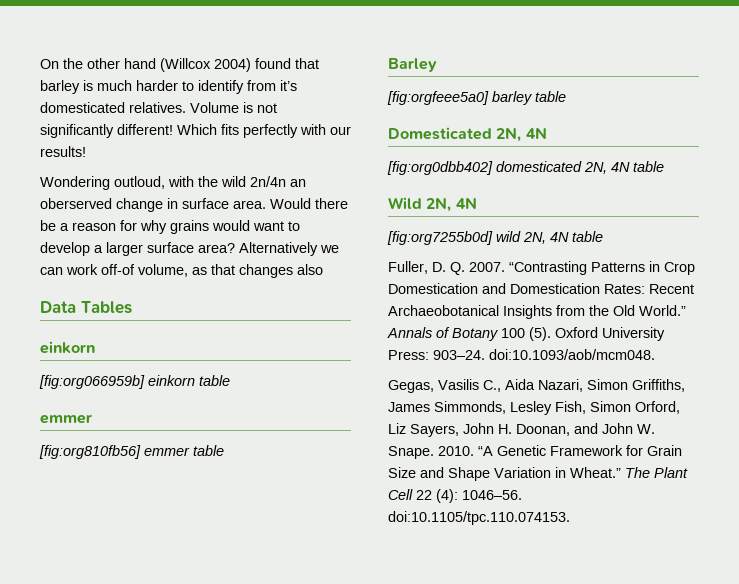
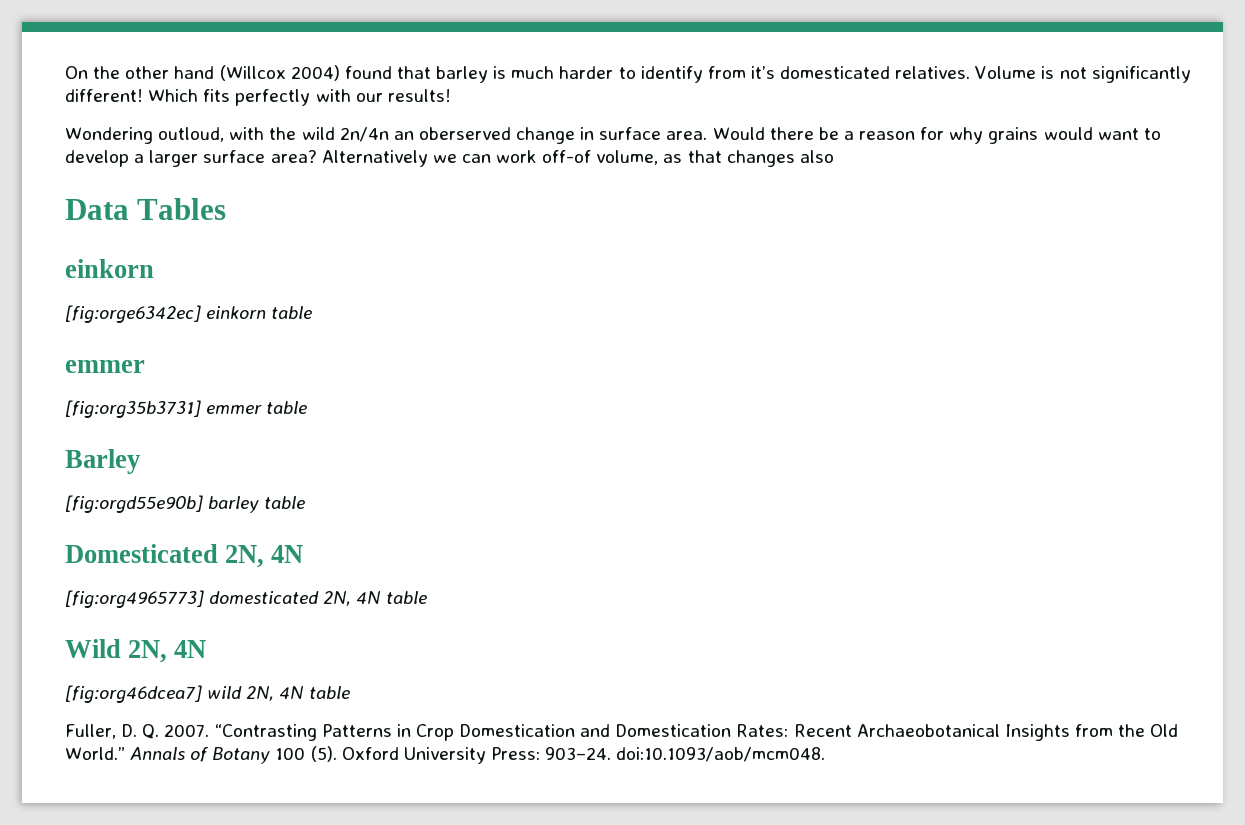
[39,375,145,389] [fig:org066959b] -> [65,305,201,323] [fig:orge6342ec]
[39,445,141,459] [fig:org810fb56] -> [65,400,201,418] [fig:org35b3731]
[387,91,489,105] [fig:orgfeee5a0] -> [65,495,203,513] [fig:orgd55e90b]
[387,161,493,175] [fig:org0dbb402] -> [65,590,204,608] [fig:org4965773]
[387,231,493,245] [fig:org7255b0d] -> [65,685,202,703] [fig:org46dcea7]
[388,379,685,393] [388,401,680,415] [388,423,655,437] [388,445,682,459] [388,467,688,481] [388,489,522,503] [388,511,570,525] // Gegas, Vasilis C., Aida Nazari, Simon Griffiths, James Simmonds, Lesley Fish, Simon Orford, Liz Sayers, John H. Doonan, and John W. Snape. 2010. “A Genetic Framework for Grain Size and Shape Variation in Wheat.” The Plant Cell 22 (4): 1046–56. doi:10.1105/tpc.110.074153. -> (826, 754) none

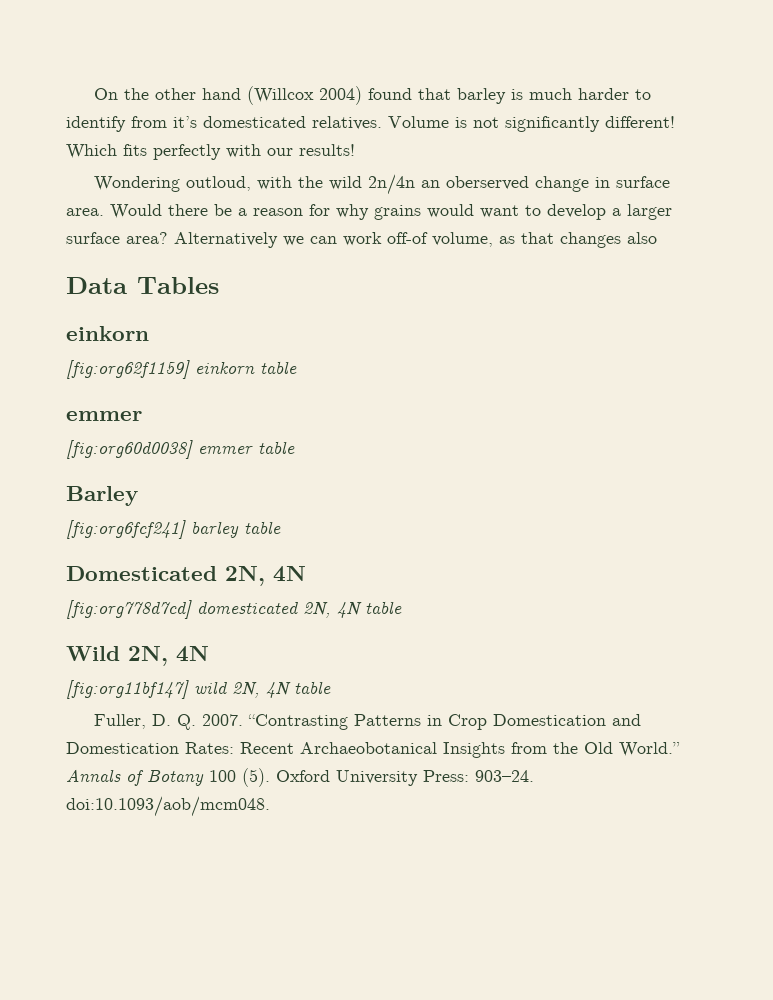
[65,305,201,323] [fig:orge6342ec] -> [66,360,190,379] [fig:org62f1159]
[65,400,201,418] [fig:org35b3731] -> [66,440,193,459] [fig:org60d0038]
[65,495,203,513] [fig:orgd55e90b] -> [66,520,186,539] [fig:org6fcf241]
[65,590,204,608] [fig:org4965773] -> [66,600,192,619] [fig:org778d7cd]
[65,685,202,703] [fig:org46dcea7] -> [66,680,189,699] [fig:org11bf147]

